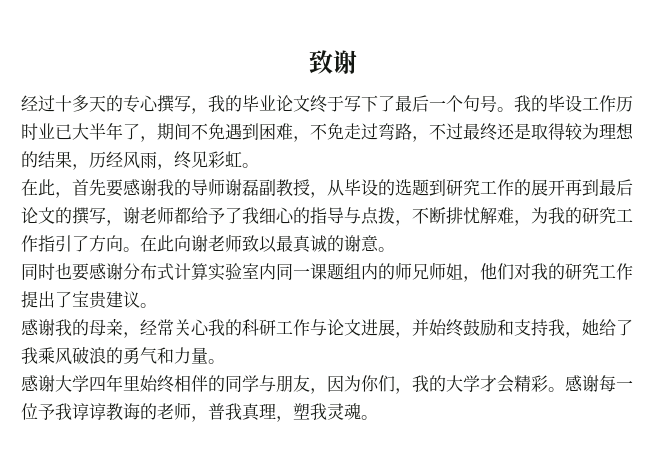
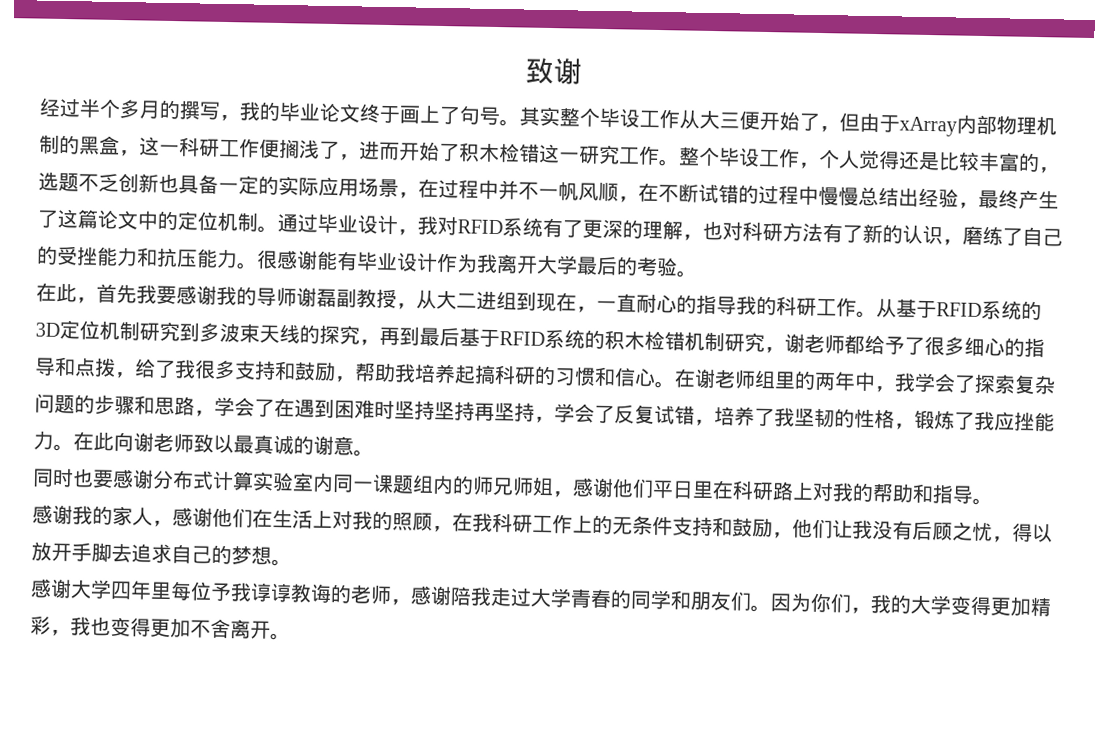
[55,95,158,113] 十多天的专心 -> [79,98,181,120] 半个多月的
[344,95,633,112] [21,122,634,142] [21,151,242,170] 写下了最后一个句号。我的毕设工作历时业已大半年了，期间不免遇到困难，不免走过弯路，不过最终还是取得较为理想的结果，历经风雨，终见彩虹 -> [399,105,1057,137] [39,134,1059,174] [38,171,1059,210] [37,208,1063,247] [37,245,678,277] 画上了句号。其实整个毕设工作从大三便开始了，但由于xArray内部物理机制的黑盒，这一科研工作便搁浅了，进而开始了积木检错这一研究工作。整个毕设工作，个人觉得还是比较丰富的，选题不乏创新也具备一定的实际应用场景，在过程中并不一帆风顺，在不断试错的过程中慢慢总结出经验，最终产生了这篇论文中的定位机制。通过毕业设计，我对RFID系统有了更深的理解，也对科研方法有了新的认识，磨练了自己的受挫能力和抗压能力。很感谢能有毕业设计作为我离开大学最后的考验
(106, 187) none -> [136,284,157,304] 我
[344,179,633,196] [21,207,106,225] 毕设的选题到研究工作的展开再到最后论文的撰写 -> [436,289,1042,321] [35,319,765,353] 大二进组到现在，一直耐心的指导我的科研工作。从基于RFID系统的3D定位机制研究到多波束天线的探究，再到最后基于RFID系统的积木检错机制研究
[242,207,259,224] 我 -> [924,335,965,356] 很多
[344,207,633,226] [21,235,123,252] 与点拨，不断排忧解难，为我的研究工作指引了方向 -> [54,356,1056,395] [34,393,1055,432] [33,430,54,450] 和点拨，给了我很多支持和鼓励，帮助我培养起搞科研的习惯和信心。在谢老师组里的两年中，我学会了探索复杂问题的步骤和思路，学会了在遇到困难时坚持坚持再坚持，学会了反复试错，培养了我坚韧的性格，锻炼了我应挫能力
[480,263,633,280] [21,291,157,309] [21,318,633,338] [21,346,225,365] [21,374,633,394] 他们对我的研究工作提出了宝贵建议。 // 感谢我的母亲，经常关心我的科研工作与论文进展，并始终鼓励和支持我，她给了我乘风破浪的勇气和力量。 // 感谢大学四年里始终相伴的同学与朋友，因为你们，我的大学才会精彩。感谢每一 -> [572,477,993,506] [32,504,1053,543] [31,541,292,567] [30,578,192,601] 感谢他们平日里在科研路上对我的帮助和指导。 // 感谢我的家人，感谢他们在生活上对我的照顾，在我科研工作上的无条件支持和鼓励，他们让我没有后顾之忧，得以放开手脚去追求自己的梦想。 // 感谢大学四年里每
[208,403,361,422] 普我真理，塑我灵魂 -> [410,585,1052,617] [30,615,271,639] 感谢陪我走过大学青春的同学和朋友们。因为你们，我的大学变得更加精彩，我也变得更加不舍离开

